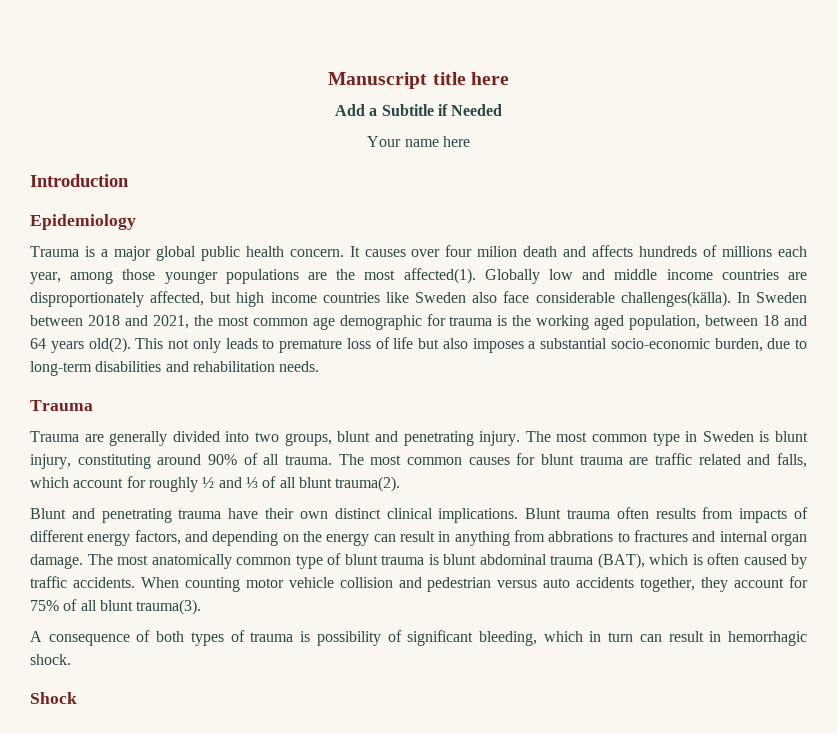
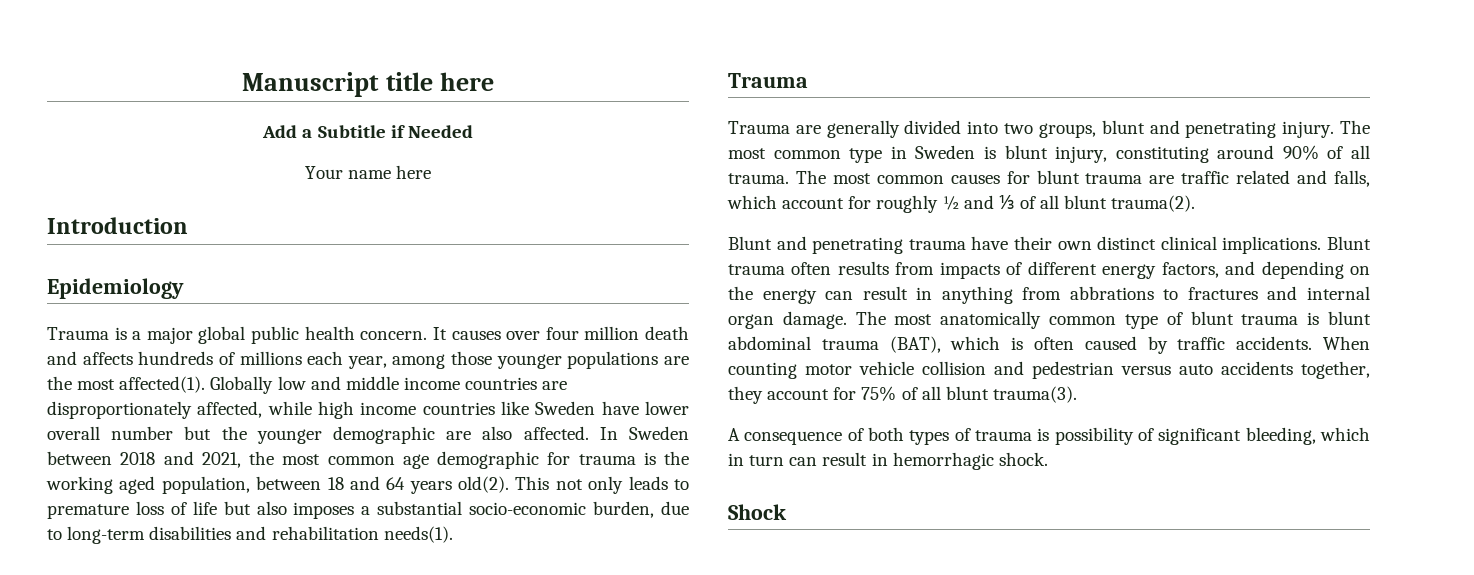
[477,246,518,257] milion -> [584,326,640,340] million
[210,292,232,303] but -> [267,401,312,415] while
[472,291,731,307] also face considerable challenges(källa). -> [601,401,689,415] [47,426,589,444] have lower overall number but the younger demographic are also affected.
[279,361,320,372] needs. -> [383,526,453,543] needs(1).

